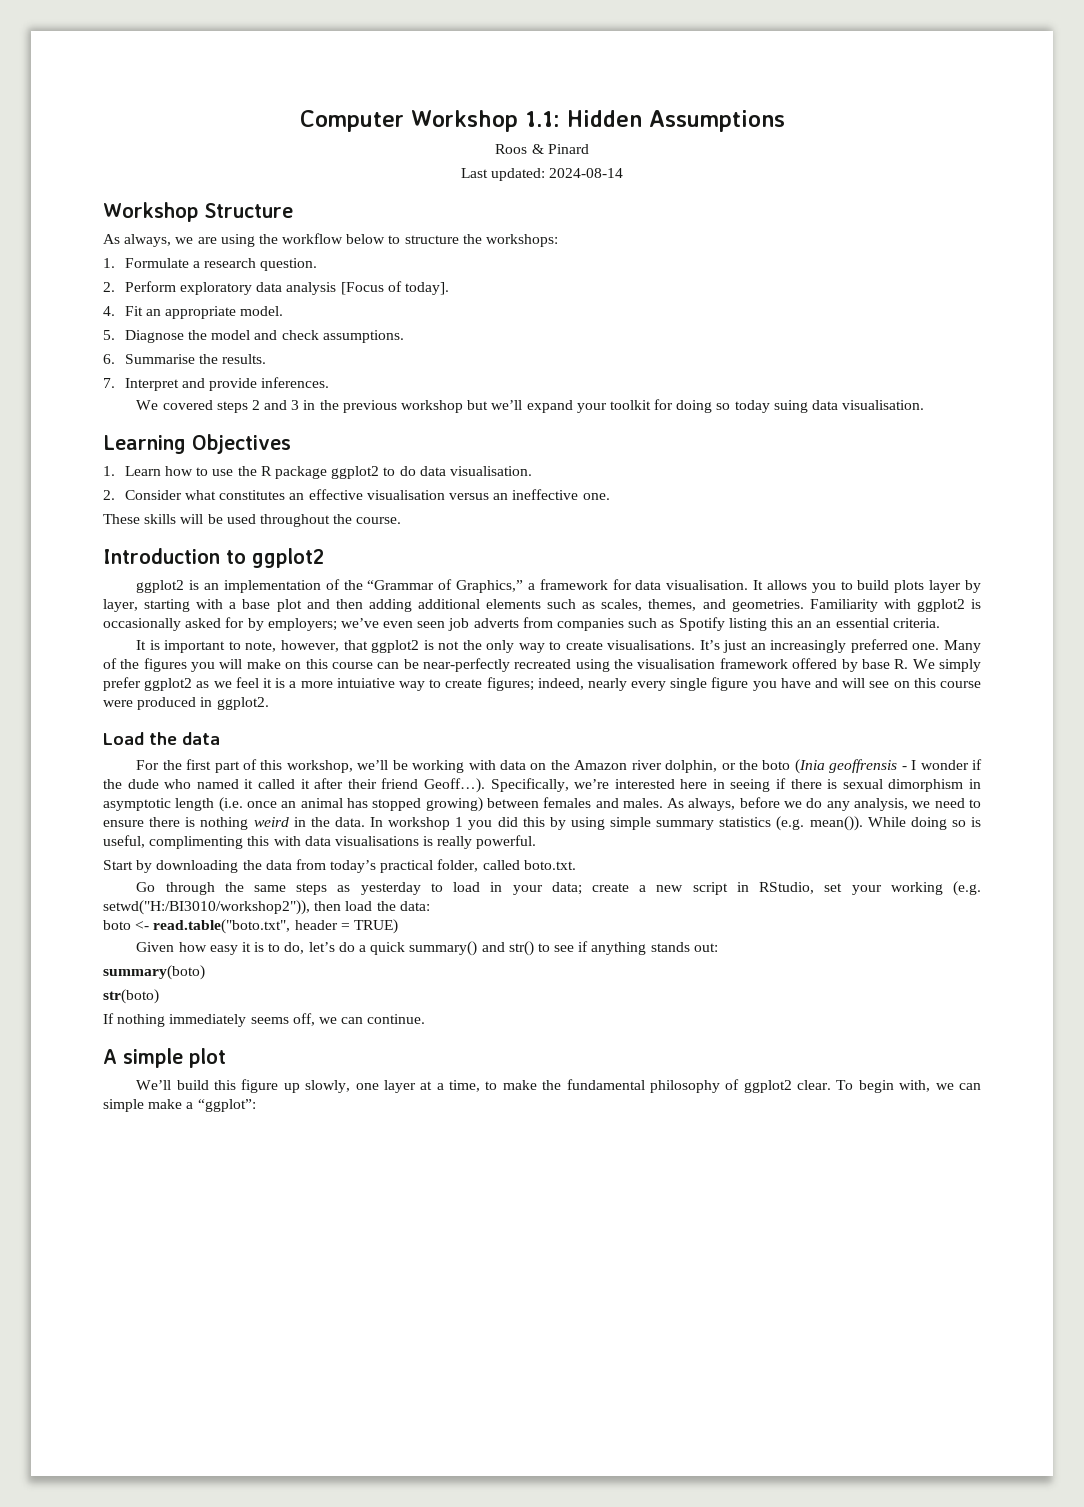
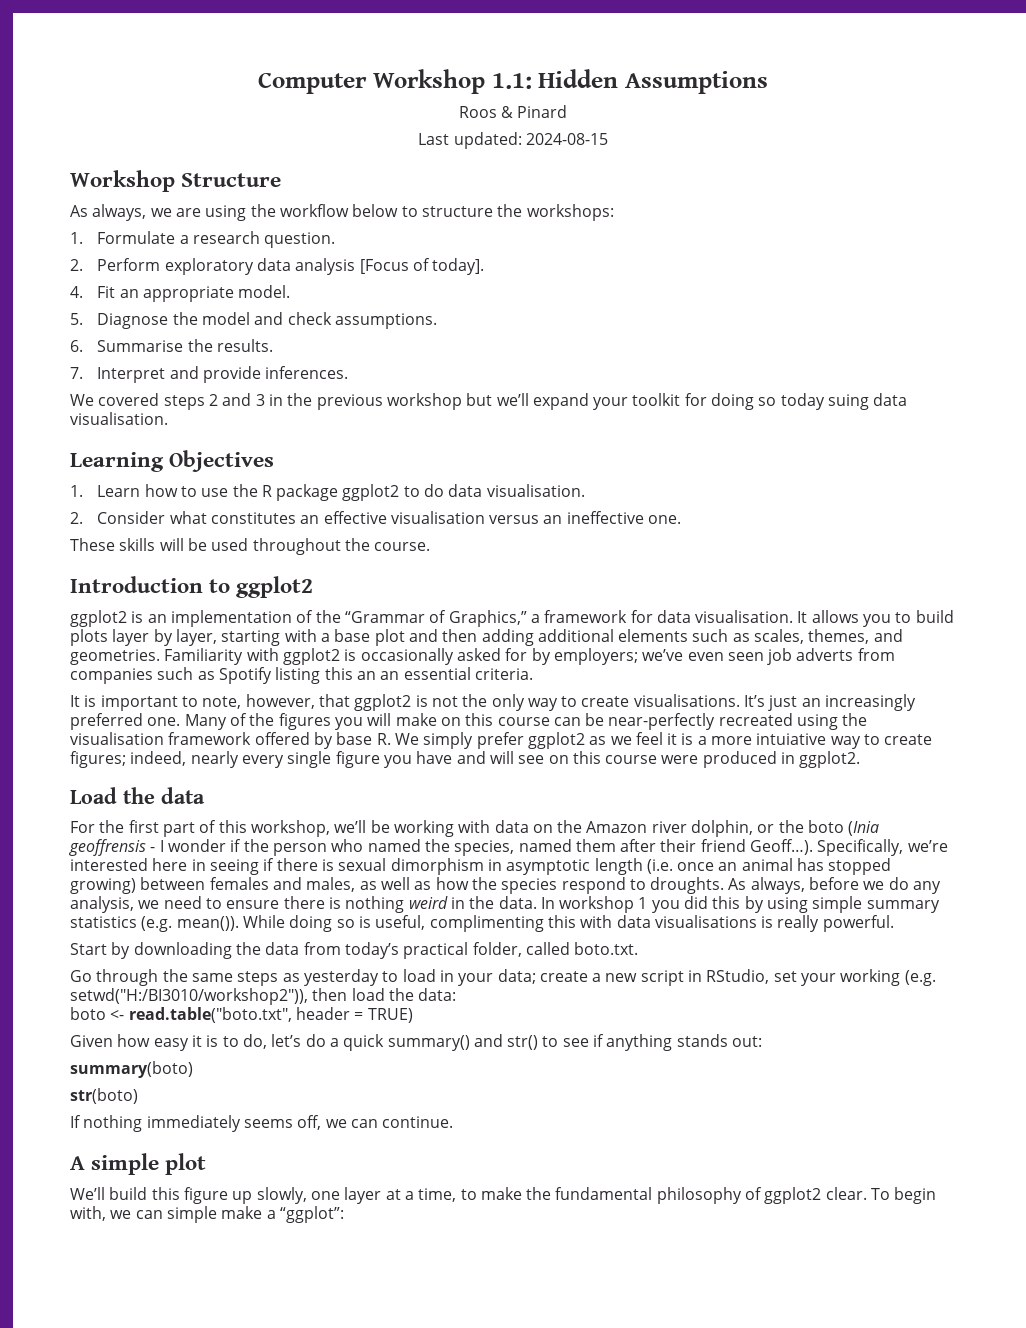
[549,168,624,178] 2024-08-14 -> [525,133,608,145] 2024-08-15
[127,779,159,789] dude -> [272,843,327,856] person
[244,779,310,789] it called it -> [424,839,616,856] the species, named them
[622,798,663,808] males. -> [306,877,725,894] males, as well as how the species respond to droughts.

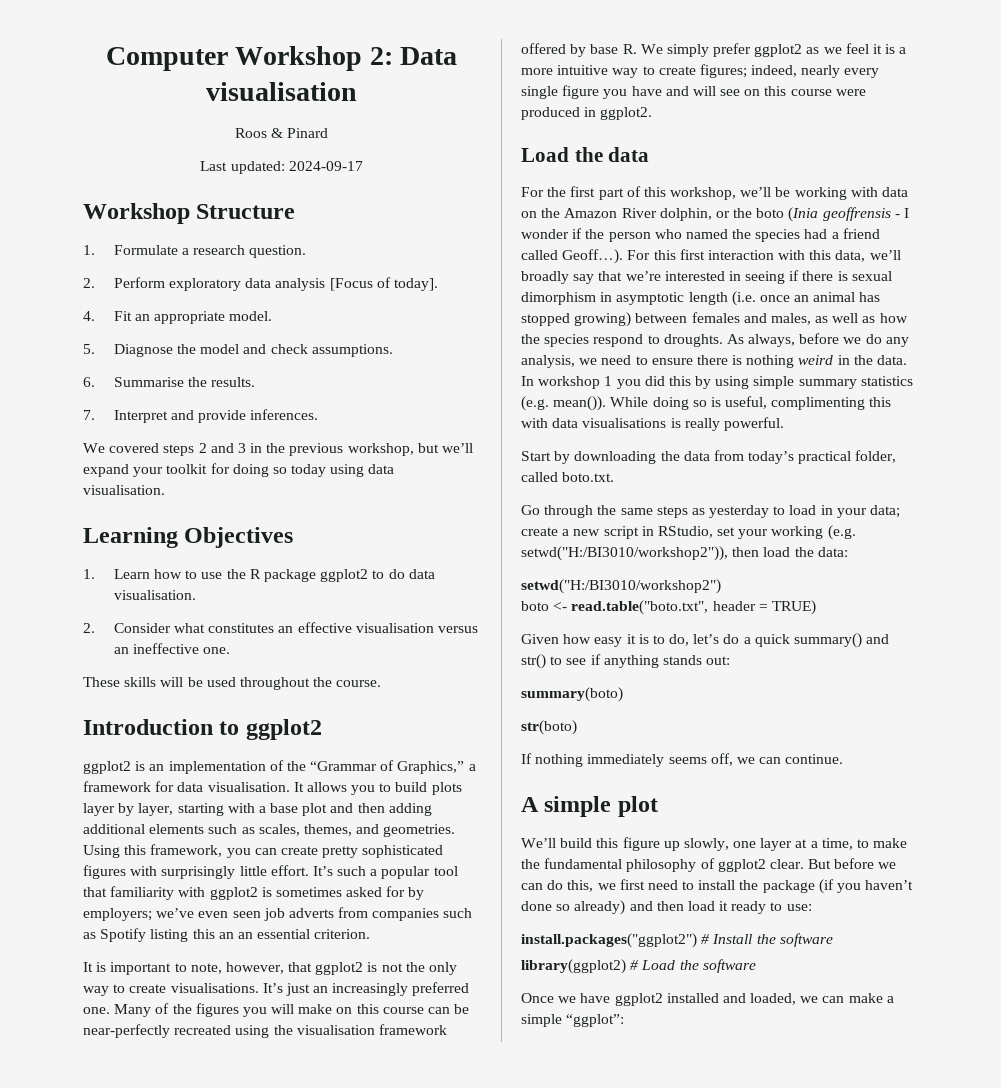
[491,69,768,94] 1.1: Hidden Assumptions -> [369,47,458,65] [206,82,357,101] 2: Data visualisation
[525,133,608,145] 2024-08-15 -> [288,161,363,171] 2024-09-17
[70,204,614,221] // As always, we are using the workflow below to structure the workshops: -> (296, 211) none
[386,393,462,410] workshop -> [347,443,414,456] workshop,
[828,394,870,410] suing -> [330,464,365,477] using
[164,648,244,665] Familiarity -> [83,844,444,858] [83,865,458,879] [83,886,175,900] Using this framework, you can create pretty sophisticated figures with surprisingly little effort. It’s such a popular tool that familiarity
[360,648,454,665] occasionally -> [275,887,342,897] sometimes
[474,668,533,680] criteria. -> [314,929,371,939] criterion.
[756,733,827,745] intuiative -> [557,65,609,75] intuitive
[651,821,687,833] river -> [621,208,657,218] River
[454,839,904,856] species, named them after their friend Geoff…). Specifically, -> [755,228,880,242] [521,249,901,264] [521,271,623,284] species had a friend called Geoff…). For this first interaction with this data, we’ll broadly say that
[152,858,188,871] here -> (725, 276) none
(457, 994) none -> [521,579,721,594] // setwd("H:/BI3010/workshop2")
[871,1187,937,1204] [70,1206,217,1223] To begin with, we can simple -> [808,858,897,869] [521,879,914,894] [521,900,812,915] [521,933,833,948] [521,959,756,974] [521,993,845,1006] But before we can do this, we first need to install the package (if you haven’t done so already) and then load it ready to use: // install.packages("ggplot2") # Install the software // library(ggplot2) # Load the software // Once we have ggplot2 installed and loaded, we can
(276, 1214) none -> [521,1014,562,1027] simple

